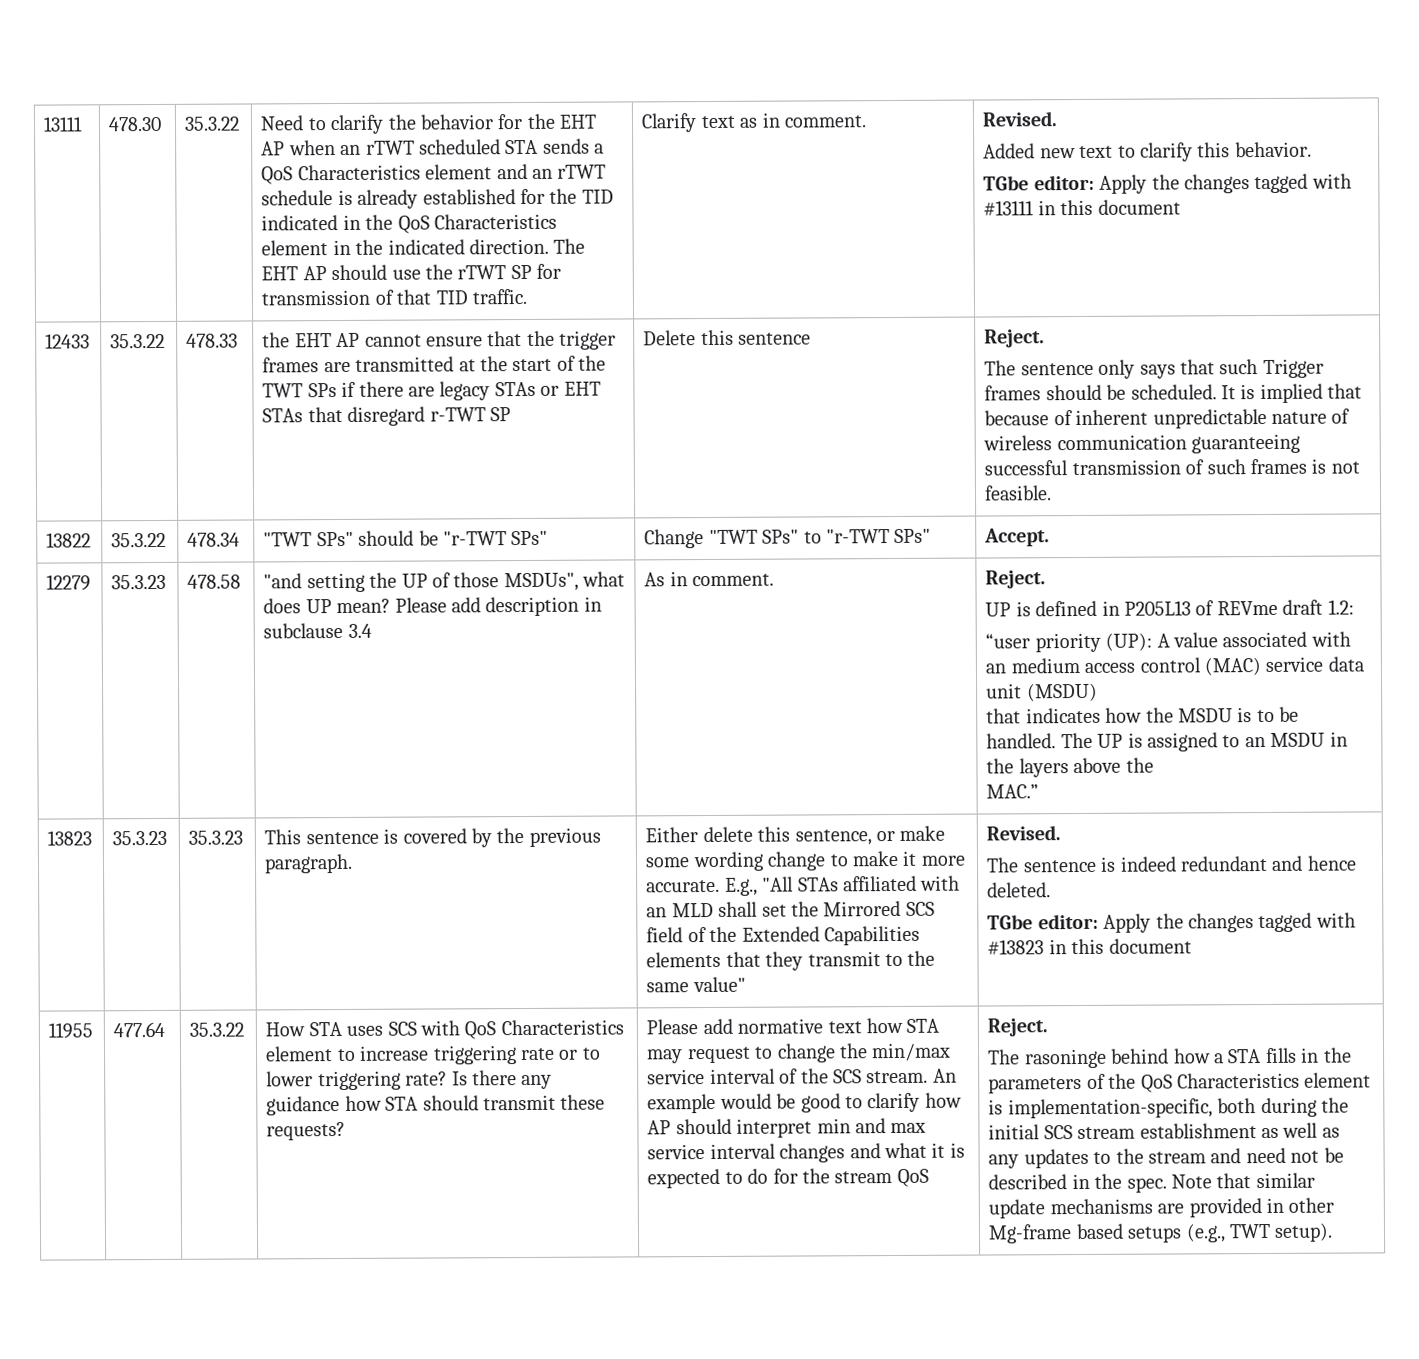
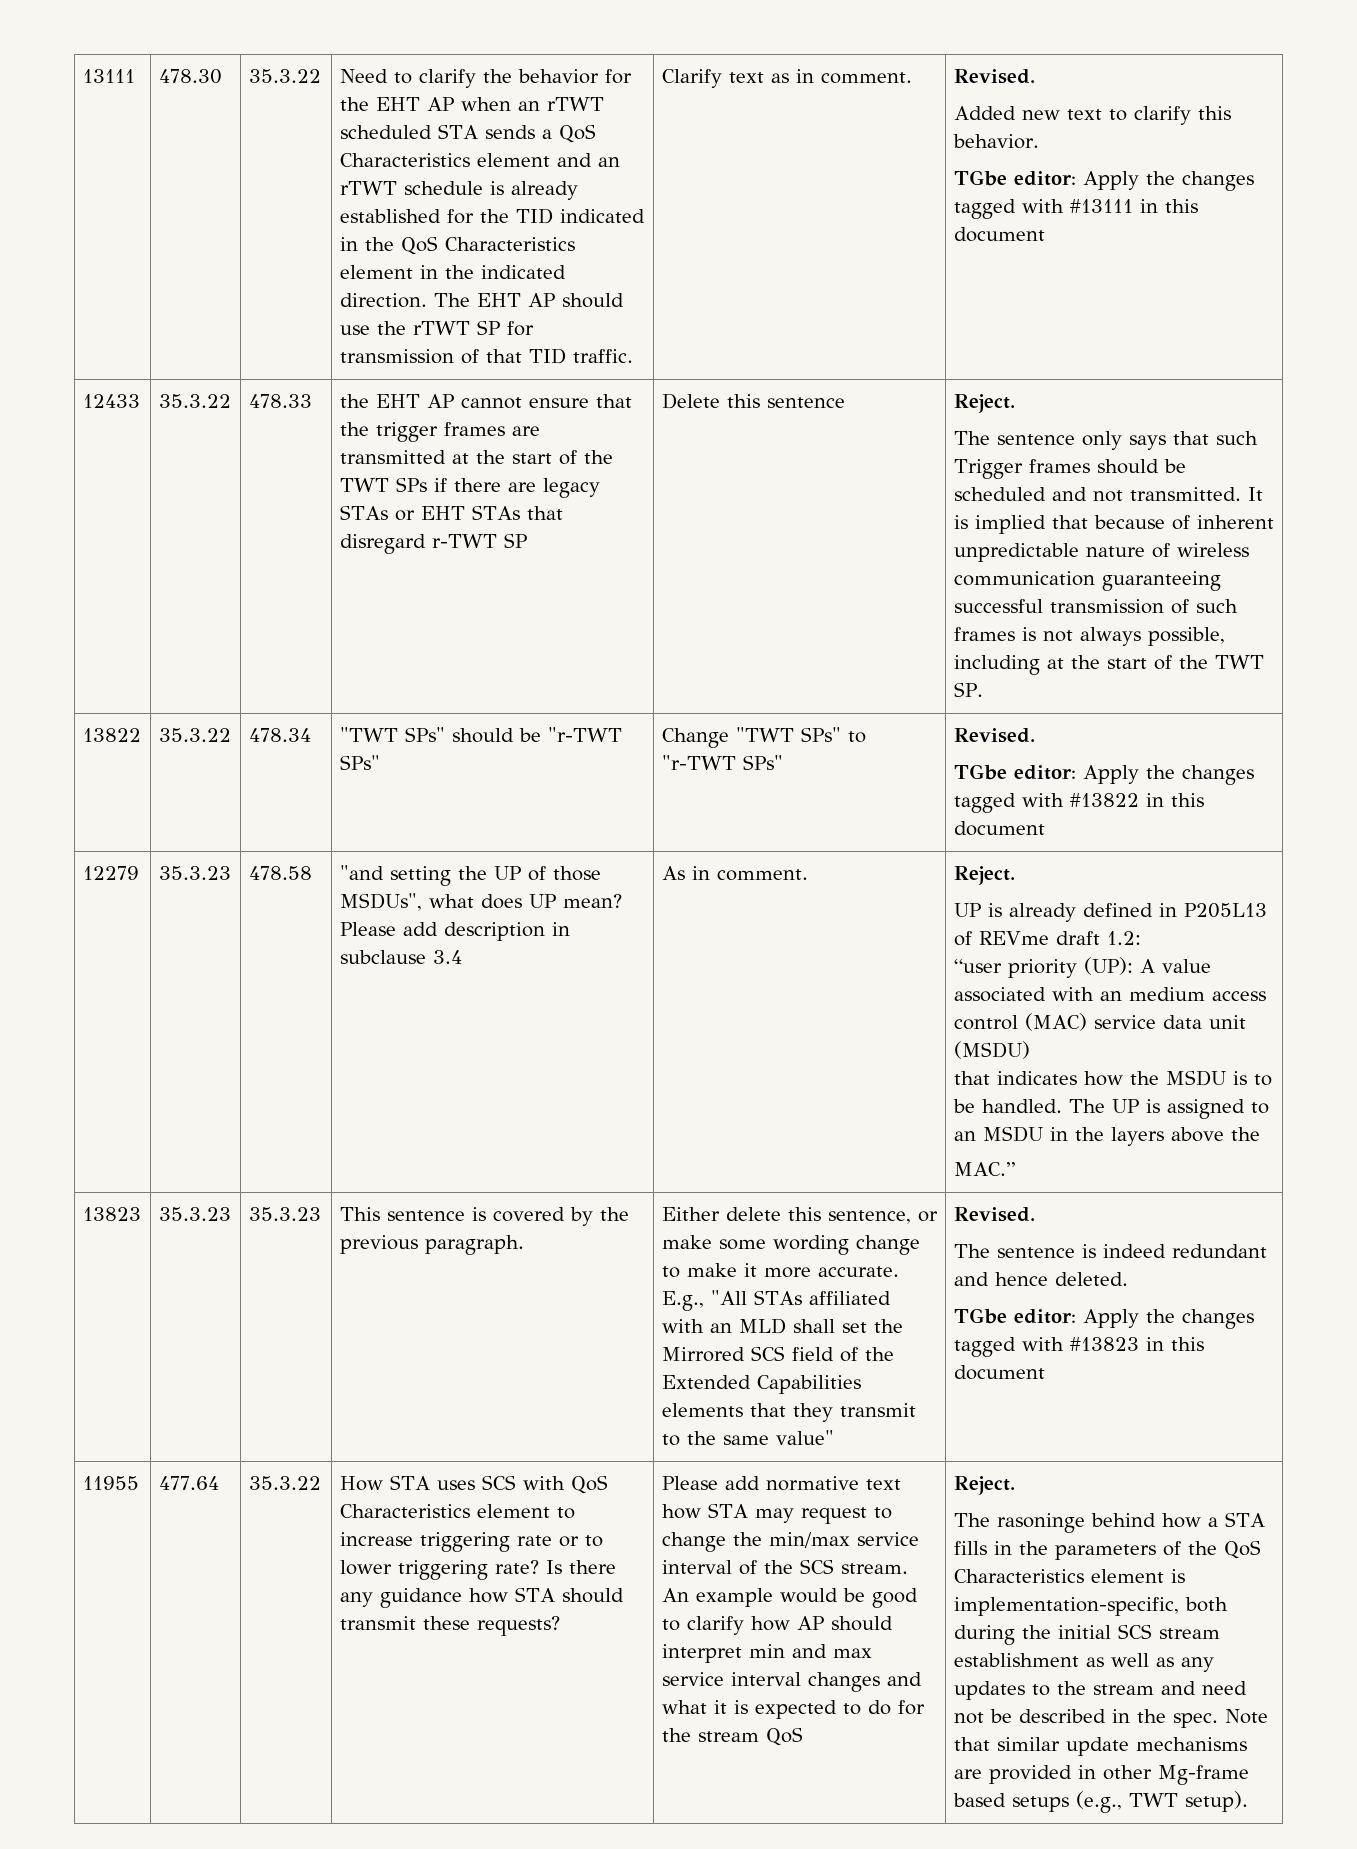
[1130,384,1217,400] scheduled. -> [953,487,1241,502] scheduled and not transmitted.
[984,485,1053,501] feasible. -> [1079,627,1225,646] [953,655,1264,675] [953,682,983,697] always possible, including at the start of the TWT SP.
[984,528,1051,547] Accept. -> [953,728,1035,743] [953,764,1254,785] [953,793,1204,813] [953,821,1045,836] Revised. // TGbe editor: Apply the changes tagged with #13822 in this document
(1031, 609) none -> [1008,903,1076,922] already

